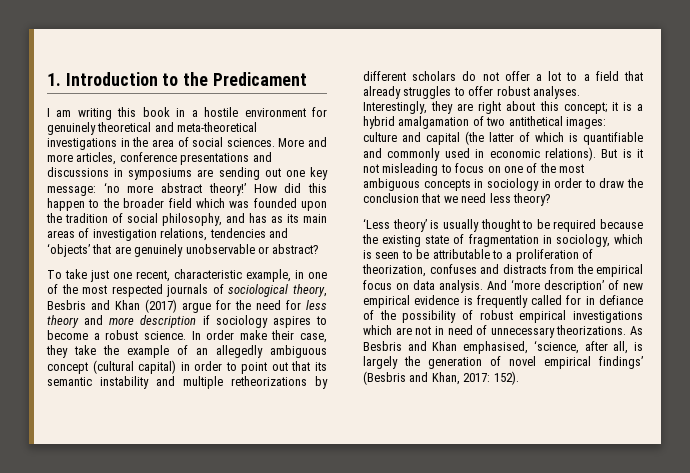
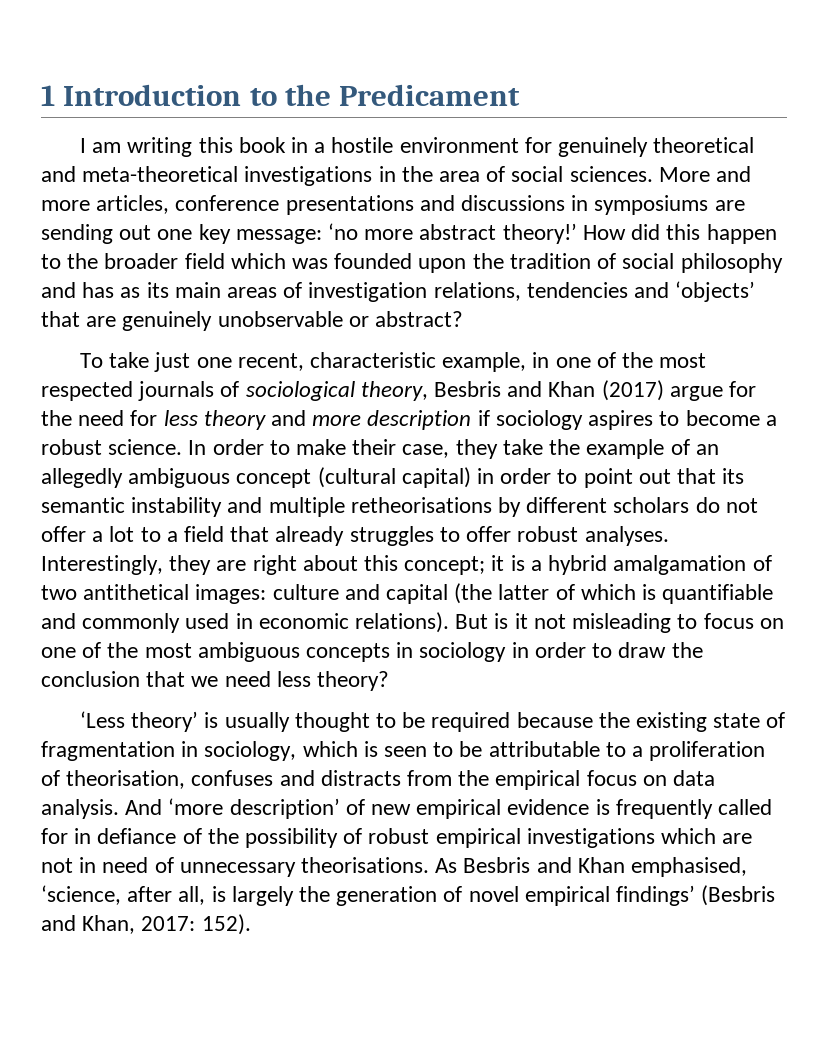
[47,73,61,86] 1. -> [41,85,55,106] 1
[162,213,222,226] philosophy, -> [680,253,783,273] philosophy
(235, 335) none -> [269,440,290,455] to
[231,376,307,386] retheorizations -> [350,497,492,513] retheorisations
[362,264,426,277] theorization, -> [66,770,186,789] theorisation,
[556,325,627,335] theorizations. -> [301,857,430,873] theorisations.

